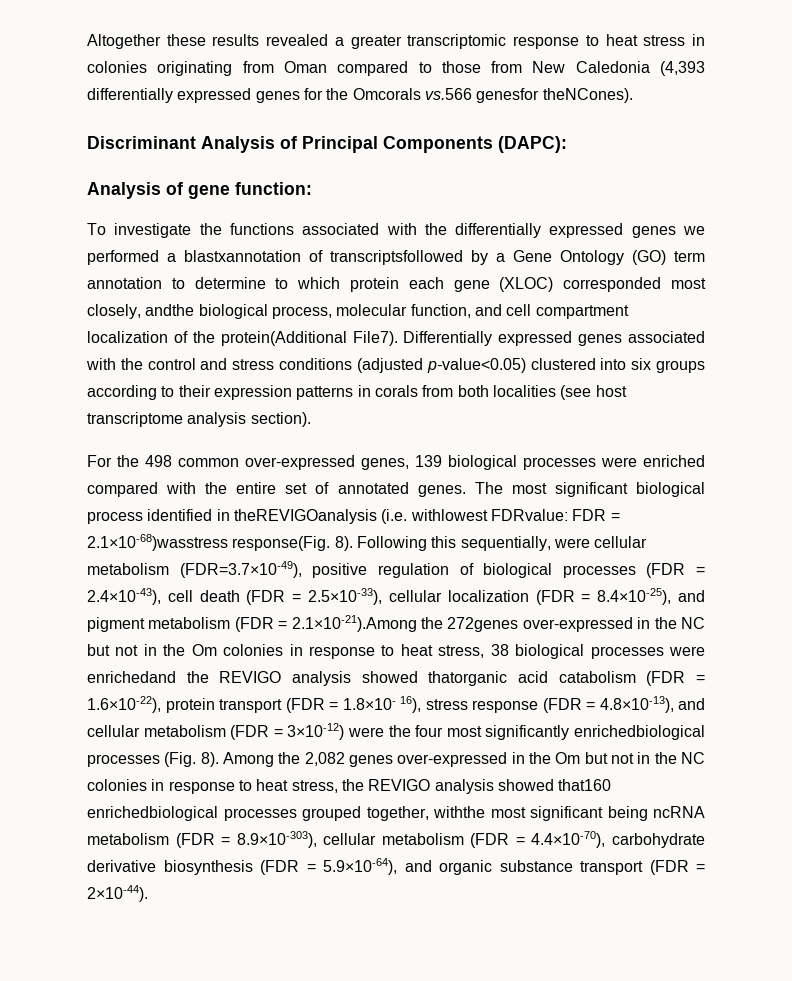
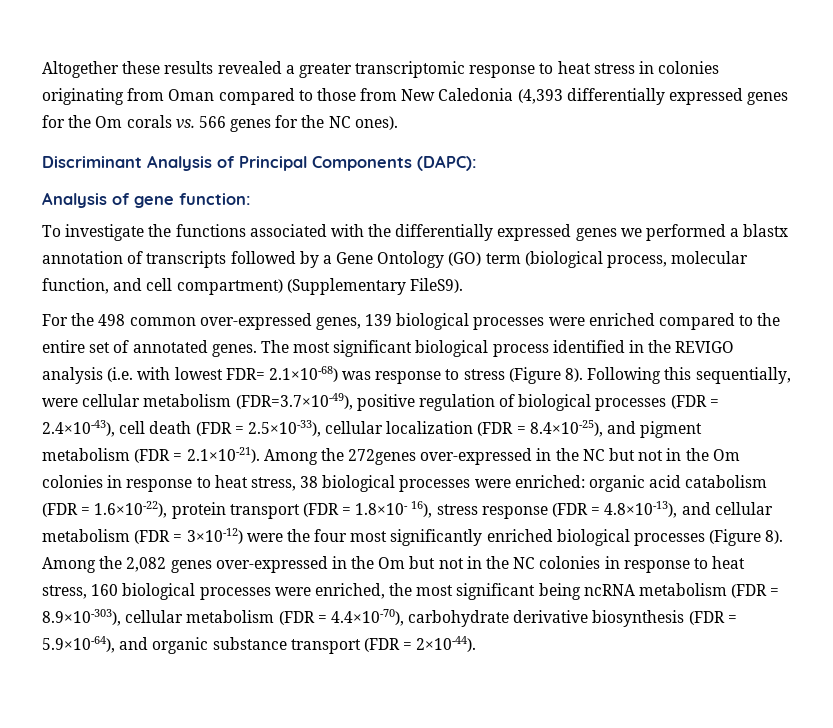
[352,88,633,103] Omcorals vs.566 genesfor theNCones). -> [95,115,398,132] Om corals vs. 566 genes for the NC ones).
[184,250,463,265] blastxannotation of transcriptsfollowed -> [743,224,789,237] [42,251,296,268] blastx annotation of transcripts followed
[87,277,706,292] [87,304,268,319] annotation to determine to which protein each gene (XLOC) corresponded most closely, andthe biological -> [524,251,603,268] (biological
[535,305,629,319] [87,331,705,346] [86,358,706,373] [87,385,627,400] [87,412,311,427] compartment localization of the protein(Additional File7). Differentially expressed genes associated with the control and stress conditions (adjusted p-value<0.05) clustered into six groups according to their expression patterns in corals from both localities (see host transcriptome analysis section). -> [176,278,463,295] compartment) (Supplementary FileS9).
[166,482,197,494] with -> [739,315,754,326] to
[233,509,620,524] [87,534,331,551] theREVIGOanalysis (i.e. withlowest FDRvalue: FDR = 2.1×10-68)wasstress response(Fig. -> [648,340,735,353] [42,366,561,384] the REVIGO analysis (i.e. with lowest FDR= 2.1×10-68) was response to stress (Figure
[291,615,417,632] 2.1×10-21).Among -> [186,447,318,465] 2.1×10-21). Among
[87,671,508,686] enrichedand the REVIGO analysis showed thatorganic -> [514,475,646,492] enriched: organic
[574,725,706,740] [87,752,197,767] enrichedbiological processes (Fig. -> [486,529,762,546] enriched biological processes (Figure
[341,779,612,794] [87,806,485,821] the REVIGO analysis showed that160 enrichedbiological processes grouped together, withthe -> [91,583,413,600] 160 biological processes were enriched, the

